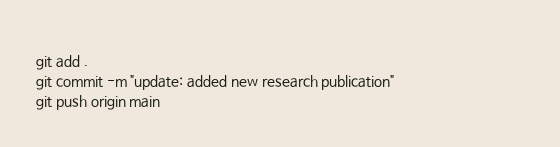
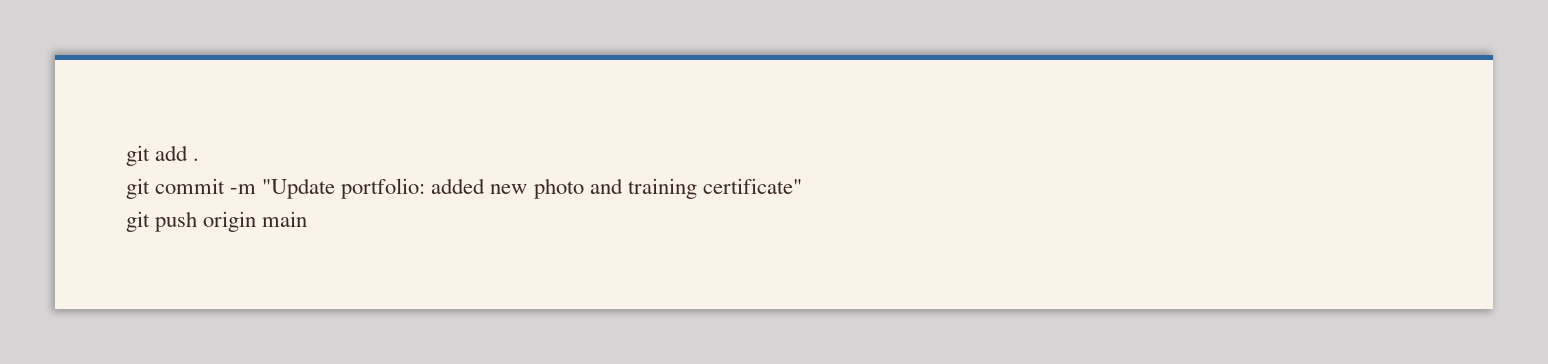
[130,75,395,90] "update: added new research publication" -> [262,178,802,199] "Update portfolio: added new photo and training certificate"

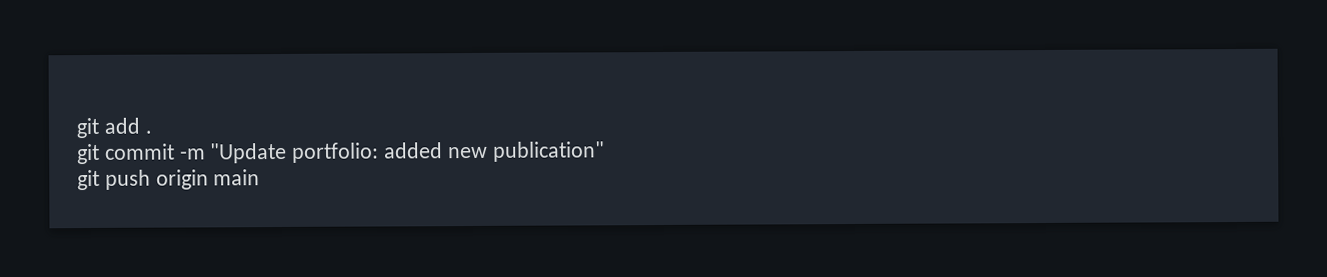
[533,178,802,199] photo and training certificate" -> [492,141,605,162] publication"

